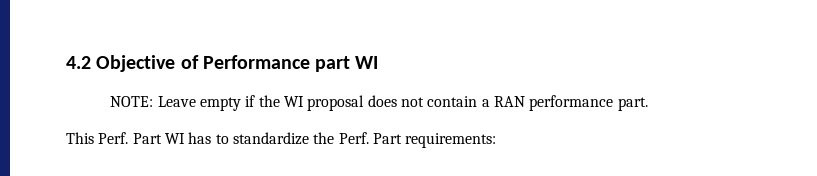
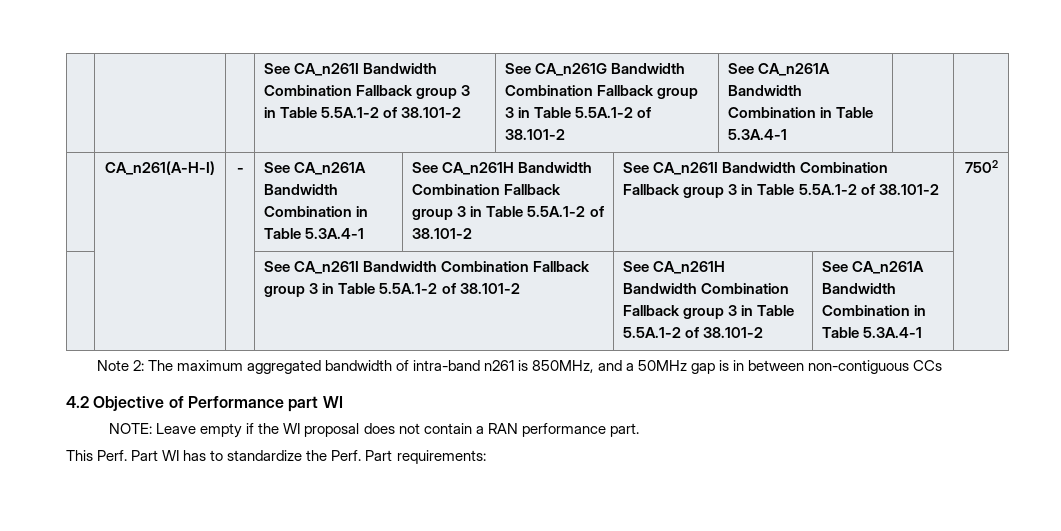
(66, 62) none -> [264,63,438,76] [264,85,471,99] [264,107,462,118] [505,63,686,76] [505,85,699,99] [505,107,652,118] [505,129,566,140] [728,63,831,76] [728,85,803,96] [728,107,874,118] [728,129,788,140] [105,161,215,175] [236,168,244,173] [264,162,367,175] [264,184,339,195] [264,206,369,217] [264,228,365,239] [412,162,593,175] [412,184,562,195] [412,206,604,220] [412,228,473,239] [623,162,889,175] [623,184,939,198] [964,160,998,173] [264,261,591,274] [264,283,520,297] [623,261,726,274] [623,283,790,294] [623,305,795,319] [623,327,764,338] [822,261,925,274] [822,283,897,294] [822,305,927,316] [822,327,923,338] [96,360,942,374] | | | See CA_n261I Bandwidth Combination Fallback group 3 in Table 5.5A.1-2 of 38.101-2 | See CA_n261G Bandwidth Combination Fallback group 3 in Table 5.5A.1-2 of 38.101-2 | See CA_n261A Bandwidth Combination in Table 5.3A.4-1 | | // | CA_n261(A-H-I) | - | See CA_n261A Bandwidth Combination in Table 5.3A.4-1 | See CA_n261H Bandwidth Combination Fallback group 3 in Table 5.5A.1-2 of 38.101-2 | See CA_n261I Bandwidth Combination Fallback group 3 in Table 5.5A.1-2 of 38.101-2 | 7502 // | | | See CA_n261I Bandwidth Combination Fallback group 3 in Table 5.5A.1-2 of 38.101-2 | See CA_n261H Bandwidth Combination Fallback group 3 in Table 5.5A.1-2 of 38.101-2 | See CA_n261A Bandwidth Combination in Table 5.3A.4-1 | // Note 2: The maximum aggregated bandwidth of intra-band n261 is 850MHz, and a 50MHz gap is in between non-contiguous CCs //

